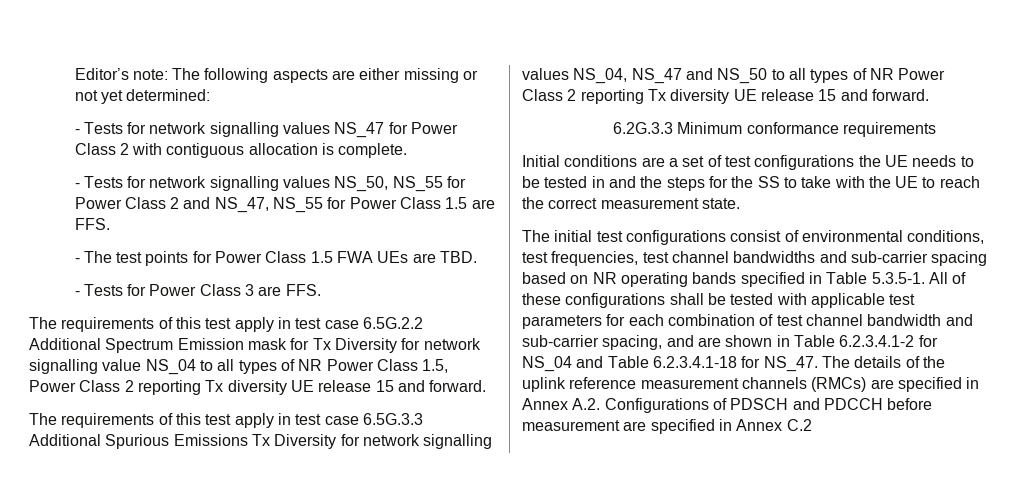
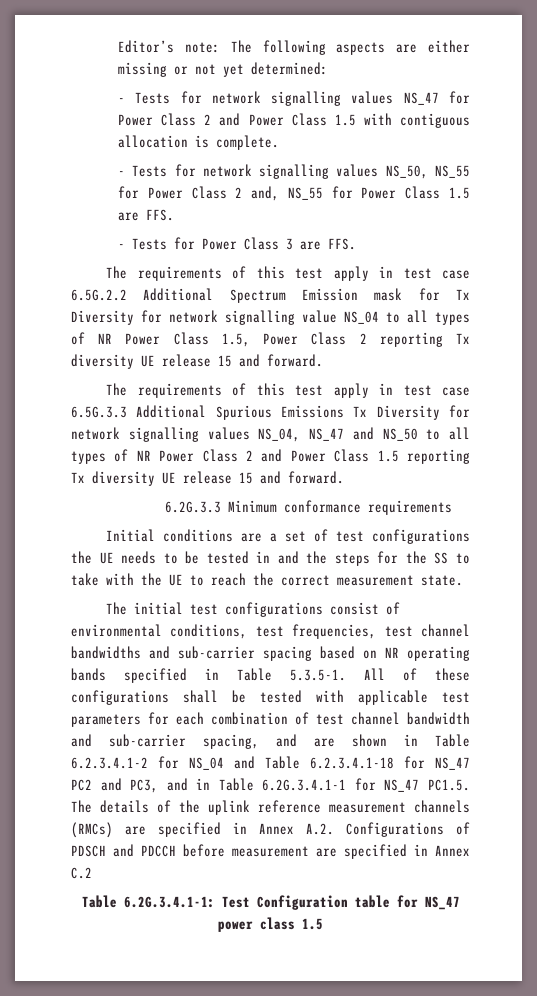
(129, 149) none -> [219,113,356,126] and Power Class 1.5
[183,197,269,213] and NS_47, -> [251,186,280,201] and,
[74,251,478,266] // - The test points for Power Class 1.5 FWA UEs are TBD. -> (175, 215) none
(577, 95) none -> [261,449,399,462] and Power Class 1.5
[763,356,818,372] NS_47. -> [435,757,470,770] [71,778,470,793] NS_47 PC2 and PC3, and in Table 6.2G.3.4.1-1 for NS_47 PC1.5.
(812, 425) none -> [81,895,460,910] [218,917,323,932] // Table 6.2G.3.4.1-1: Test Configuration table for NS_47 power class 1.5

